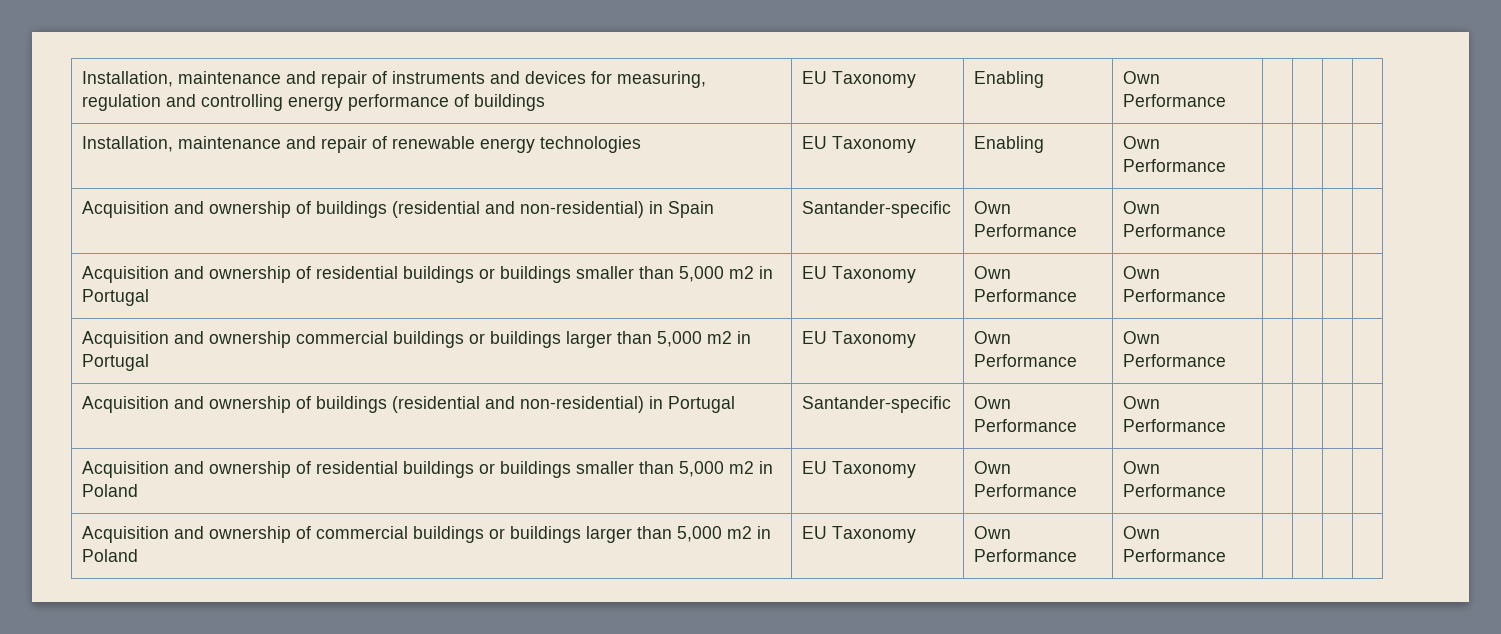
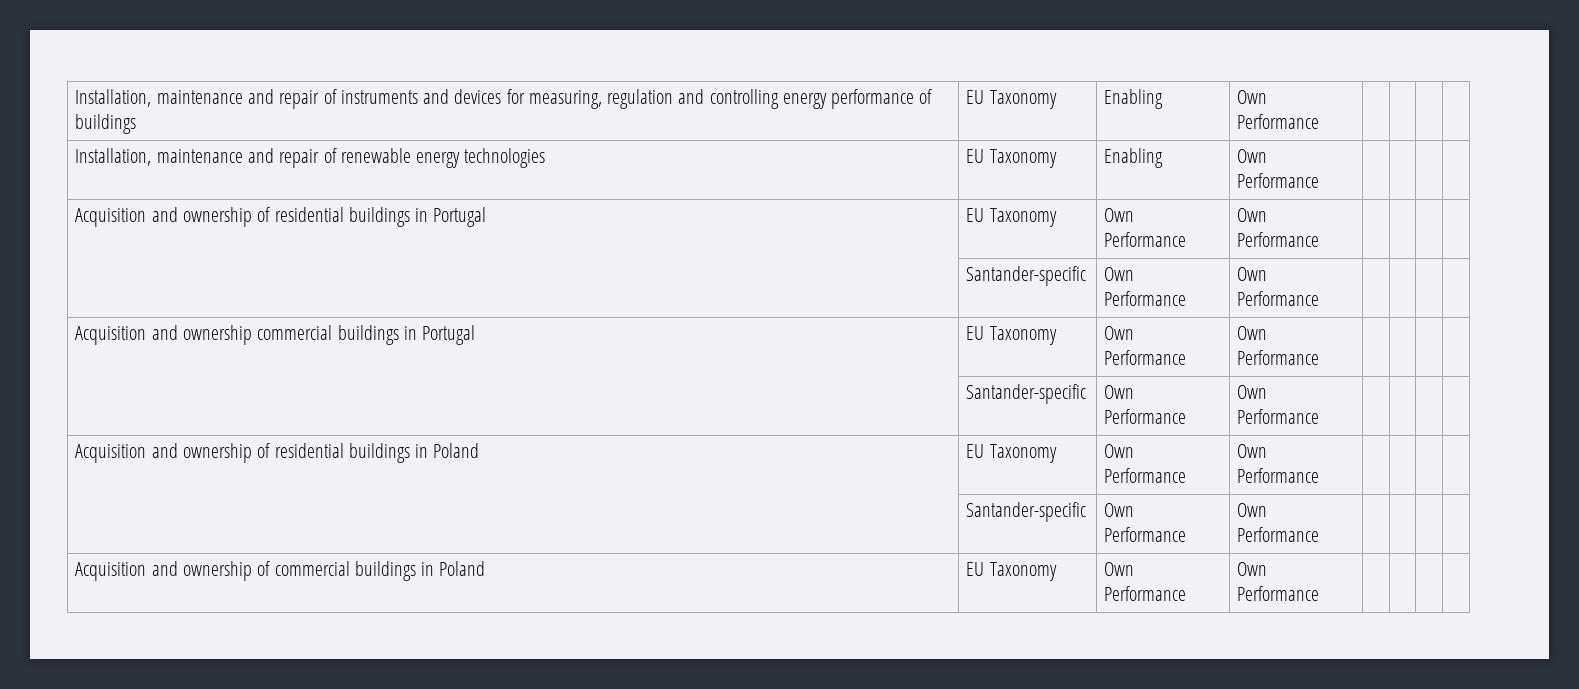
[315,201,714,218] buildings (residential and non-residential) in Spain -> [274,207,487,227] [966,208,1057,227] [1104,208,1135,222] [1104,232,1187,247] [1237,208,1268,222] [1237,232,1320,247] [966,266,1087,286] [1104,267,1135,281] [1104,291,1187,306] [1237,267,1268,281] [1237,291,1320,306] [75,325,476,345] [966,326,1057,345] [1104,326,1135,340] [1104,350,1187,365] [1237,326,1268,340] [1237,350,1320,365] residential buildings in Portugal | EU Taxonomy | Own Performance | Own Performance | | | | // | Santander-specific | Own Performance | Own Performance | | | | // Acquisition and ownership commercial buildings in Portugal | EU Taxonomy | Own Performance | Own Performance | | | | //
[478,266,773,283] [81,289,149,306] [801,266,916,283] [973,266,1011,279] [973,289,1077,302] [1122,266,1160,279] [1122,289,1226,302] [81,331,751,348] [81,354,149,371] [801,331,916,348] [973,331,1011,344] [973,354,1077,367] [1122,331,1160,344] [1122,354,1226,367] [81,396,735,413] [801,396,951,413] [973,396,1011,409] [973,419,1077,432] [1122,396,1160,409] [1122,419,1226,432] [81,461,773,478] [81,484,138,497] [801,461,916,478] [973,461,1011,474] [973,484,1077,497] [1122,461,1160,474] [1122,484,1226,497] [81,526,771,543] [81,549,138,562] [801,526,916,543] [973,526,1011,539] [973,549,1077,562] [1122,526,1160,539] [1122,549,1226,562] or buildings smaller than 5,000 m2 in Portugal | EU Taxonomy | Own Performance | Own Performance | | | | // Acquisition and ownership commercial buildings or buildings larger than 5,000 m2 in Portugal | EU Taxonomy | Own Performance | Own Performance | | | | // Acquisition and ownership of buildings (residential and non-residential) in Portugal | Santander-specific | Own Performance | Own Performance | | | | // Acquisition and ownership of residential buildings or buildings smaller than 5,000 m2 in Poland | EU Taxonomy | Own Performance | Own Performance | | | | // Acquisition and ownership of commercial buildings or buildings larger than 5,000 m2 in Poland | EU Taxonomy | Own Performance | Own Performance | | | | -> [415,443,480,458] [966,444,1057,463] [1104,444,1135,458] [1104,468,1187,483] [1237,444,1268,458] [1237,468,1320,483] [966,502,1087,522] [1104,503,1135,517] [1104,527,1187,542] [1237,503,1268,517] [1237,527,1320,542] [75,561,486,581] [966,562,1057,581] [1104,562,1135,576] [1104,586,1187,601] [1237,562,1268,576] [1237,586,1320,601] in Poland | EU Taxonomy | Own Performance | Own Performance | | | | // | Santander-specific | Own Performance | Own Performance | | | | // Acquisition and ownership of commercial buildings in Poland | EU Taxonomy | Own Performance | Own Performance | | | |

